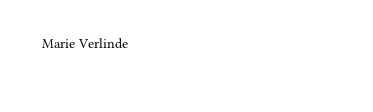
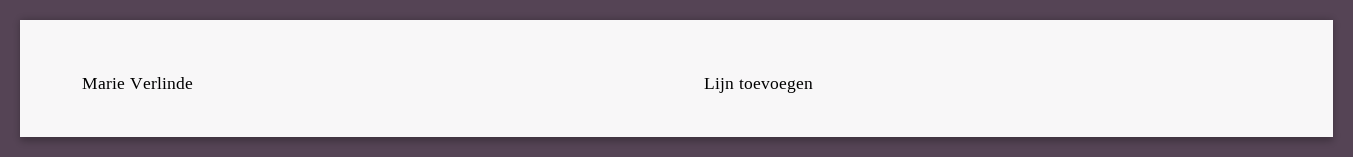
(128, 43) none -> [704,78,813,93] // Lijn toevoegen

